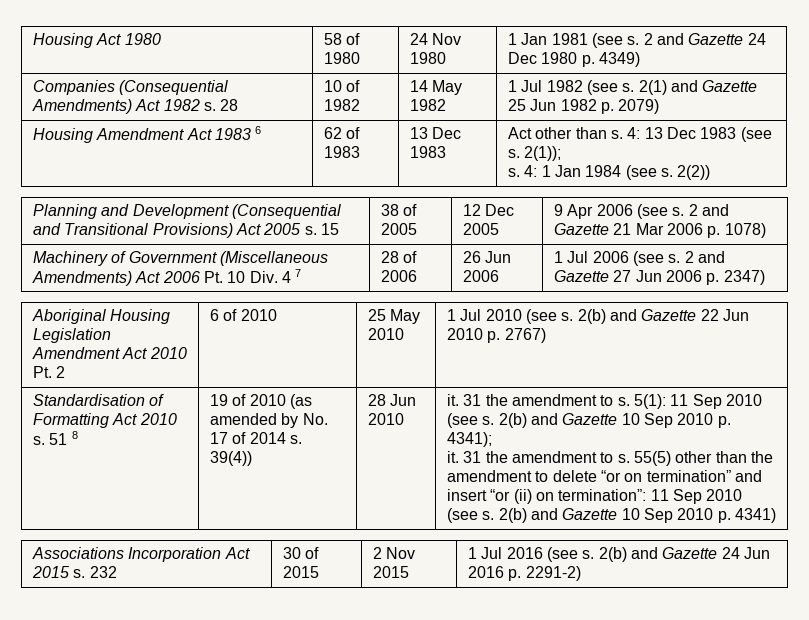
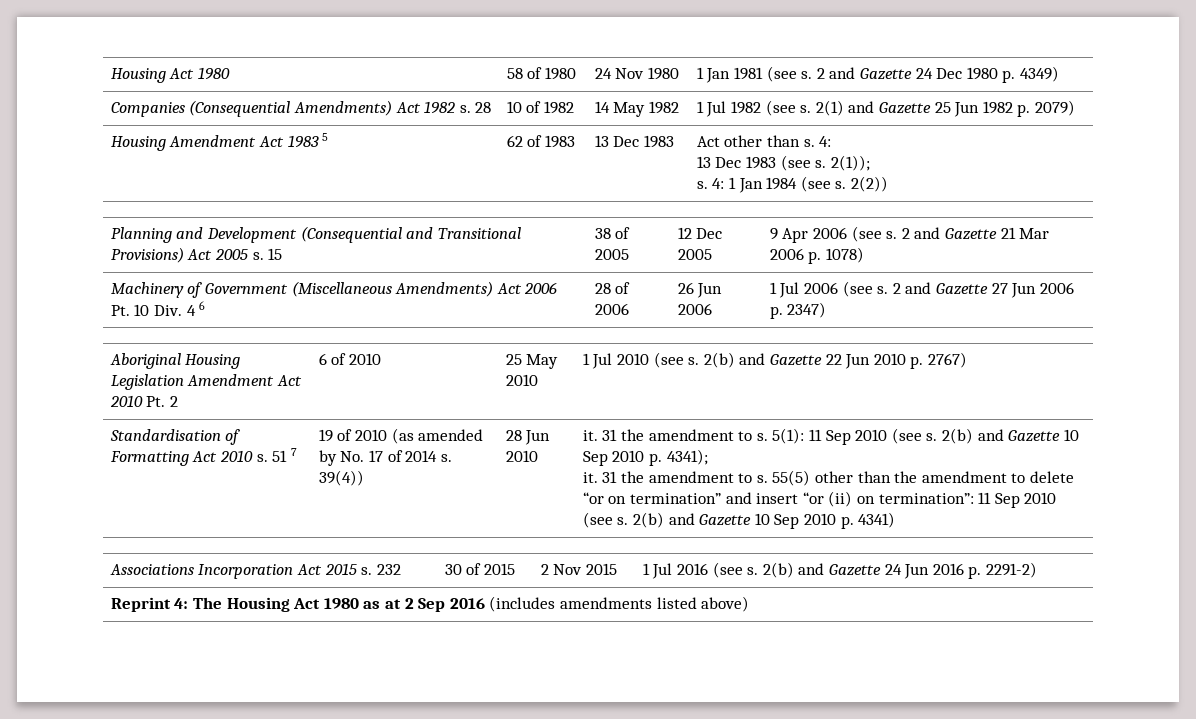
[255,126,262,134] 6 -> [322,133,329,141] 5
(641, 133) none -> (832, 141) //
[295,269,302,277] 7 -> [199,301,206,310] 6
[71,431,78,439] 8 -> [290,448,297,456] 7
(581, 573) none -> [110,596,750,612] // Reprint 4: The Housing Act 1980 as at 2 Sep 2016 (includes amendments listed above)

